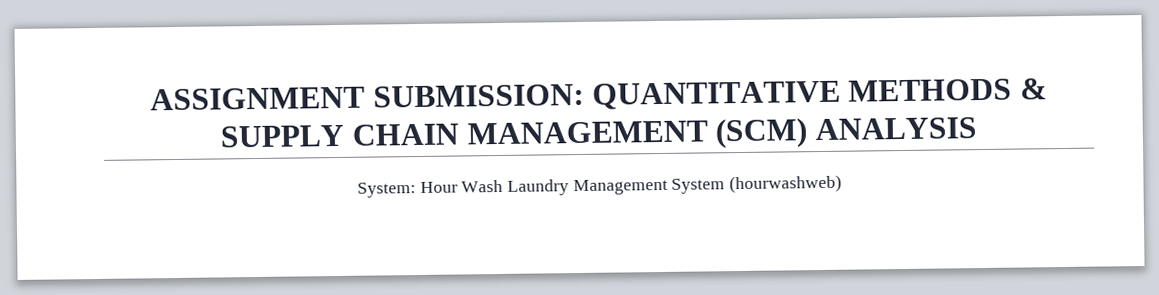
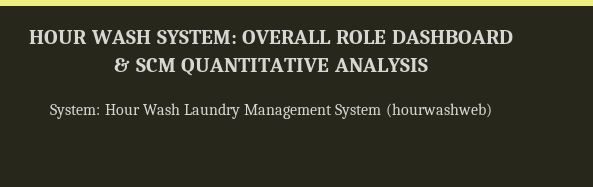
[150,78,1047,111] [220,118,809,149] ASSIGNMENT SUBMISSION: QUANTITATIVE METHODS & SUPPLY CHAIN MANAGEMENT (SCM) -> [29,30,513,44] [113,58,330,76] HOUR WASH SYSTEM: OVERALL ROLE DASHBOARD & SCM QUANTITATIVE

